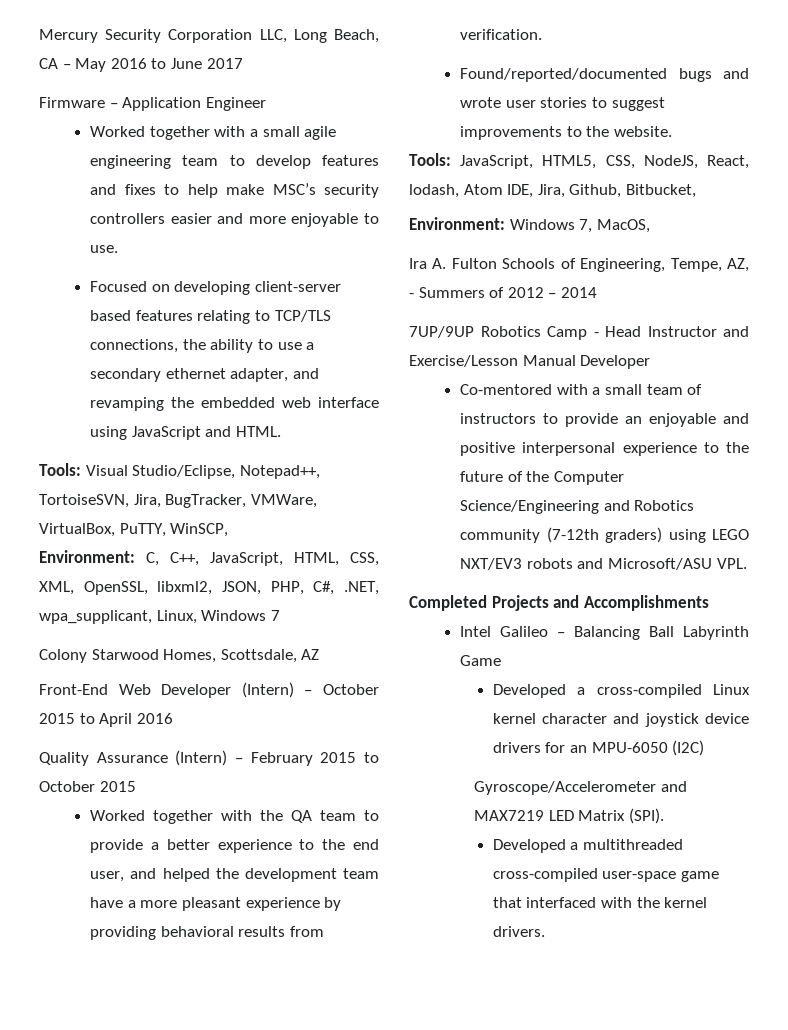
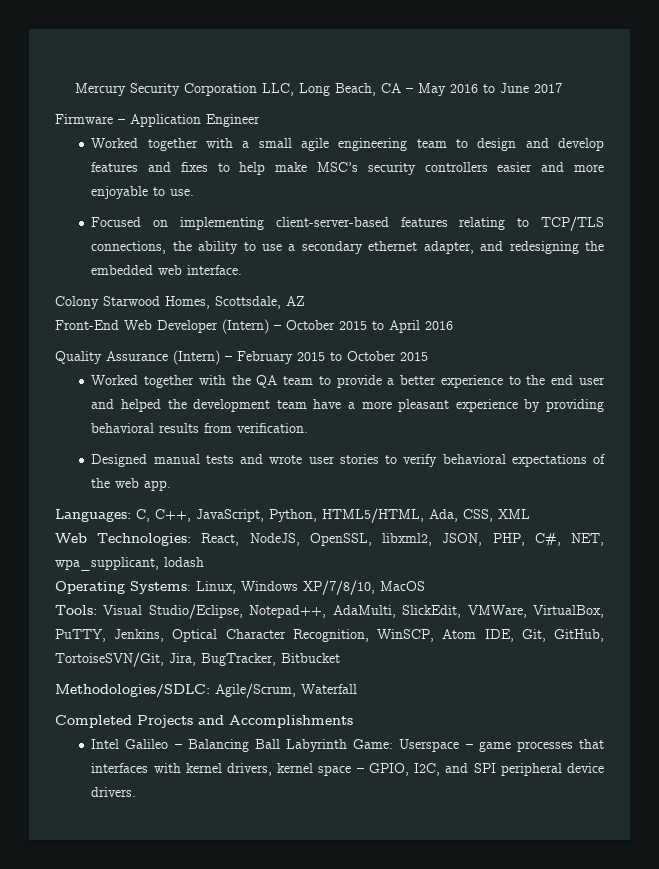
(245, 160) none -> [477,138,549,151] design and
[174,281,342,295] [90,310,132,321] developing client-server based -> [179,217,389,230] implementing client-server-based
[90,397,165,411] revamping -> [509,241,579,254] redesigning
[318,397,380,408] [90,426,282,440] [39,463,320,479] [39,494,317,508] [39,523,229,537] [39,550,379,566] [39,581,379,595] [39,610,280,624] interface using JavaScript and HTML. // Tools: Visual Studio/Eclipse, Notepad++, TortoiseSVN, Jira, BugTracker, VMWare, VirtualBox, PuTTY, WinSCP, // Environment: C, C++, JavaScript, HTML, CSS, XML, OpenSSL, libxml2, JSON, PHP, C#, .NET, wpa_supplicant, Linux, Windows 7 -> [187,265,243,275] interface.
[90,871,125,882] user, -> [579,377,606,385] user
[460,68,712,82] Found/reported/documented bugs -> [91,454,234,467] Designed manual tests
[611,97,665,111] [460,126,673,140] [409,153,749,169] [409,184,696,198] [409,217,650,233] [409,258,749,272] [409,287,597,298] [409,326,749,340] [409,355,651,369] [460,384,703,395] [460,413,749,427] [460,442,749,456] [460,471,625,485] [460,500,695,514] [460,527,749,543] [460,558,747,570] suggest improvements to the website. // Tools: JavaScript, HTML5, CSS, NodeJS, React, lodash, Atom IDE, Jira, Github, Bitbucket, // Environment: Windows 7, MacOS, // Ira A. Fulton Schools of Engineering, Tempe, AZ, - Summers of 2012 – 2014 // 7UP/9UP Robotics Camp - Head Instructor and Exercise/Lesson Manual Developer // Co-mentored with a small team of instructors to provide an enjoyable and positive interpersonal experience to the future of the Computer Science/Engineering and Robotics community (7-12th graders) using LEGO NXT/EV3 robots and Microsoft/ASU VPL. -> [403,454,606,467] [91,478,172,491] [55,508,530,523] [55,533,604,546] [55,557,204,571] [55,580,425,595] [55,604,604,619] [55,629,604,642] [55,652,340,667] [55,683,357,698] verify behavioral expectations of the web app. // Languages: C, C++, JavaScript, Python, HTML5/HTML, Ada, CSS, XML // Web Technologies: React, NodeJS, OpenSSL, libxml2, JSON, PHP, C#, NET, wpa_supplicant, lodash // Operating Systems: Linux, Windows XP/7/8/10, MacOS // Tools: Visual Studio/Eclipse, Notepad++, AdaMulti, SlickEdit, VMWare, VirtualBox, PuTTY, Jenkins, Optical Character Recognition, WinSCP, Atom IDE, Git, GitHub, TortoiseSVN/Git, Jira, BugTracker, Bitbucket // Methodologies/SDLC: Agile/Scrum, Waterfall
[460,655,502,666] [492,684,750,698] [492,713,749,727] [492,740,705,756] [474,781,687,795] [474,808,664,824] [492,839,684,853] [492,868,720,882] [492,897,708,908] Game // Developed a cross-compiled Linux kernel character and joystick device drivers for an MPU-6050 (I2C) // Gyroscope/Accelerometer and MAX7219 LED Matrix (SPI). // Developed a multithreaded cross-compiled user-space game that interfaced with the kernel -> [353,739,604,752] [91,763,604,776] Game: Userspace – game processes that interfaces with kernel drivers, kernel space – GPIO, I2C, and SPI peripheral device

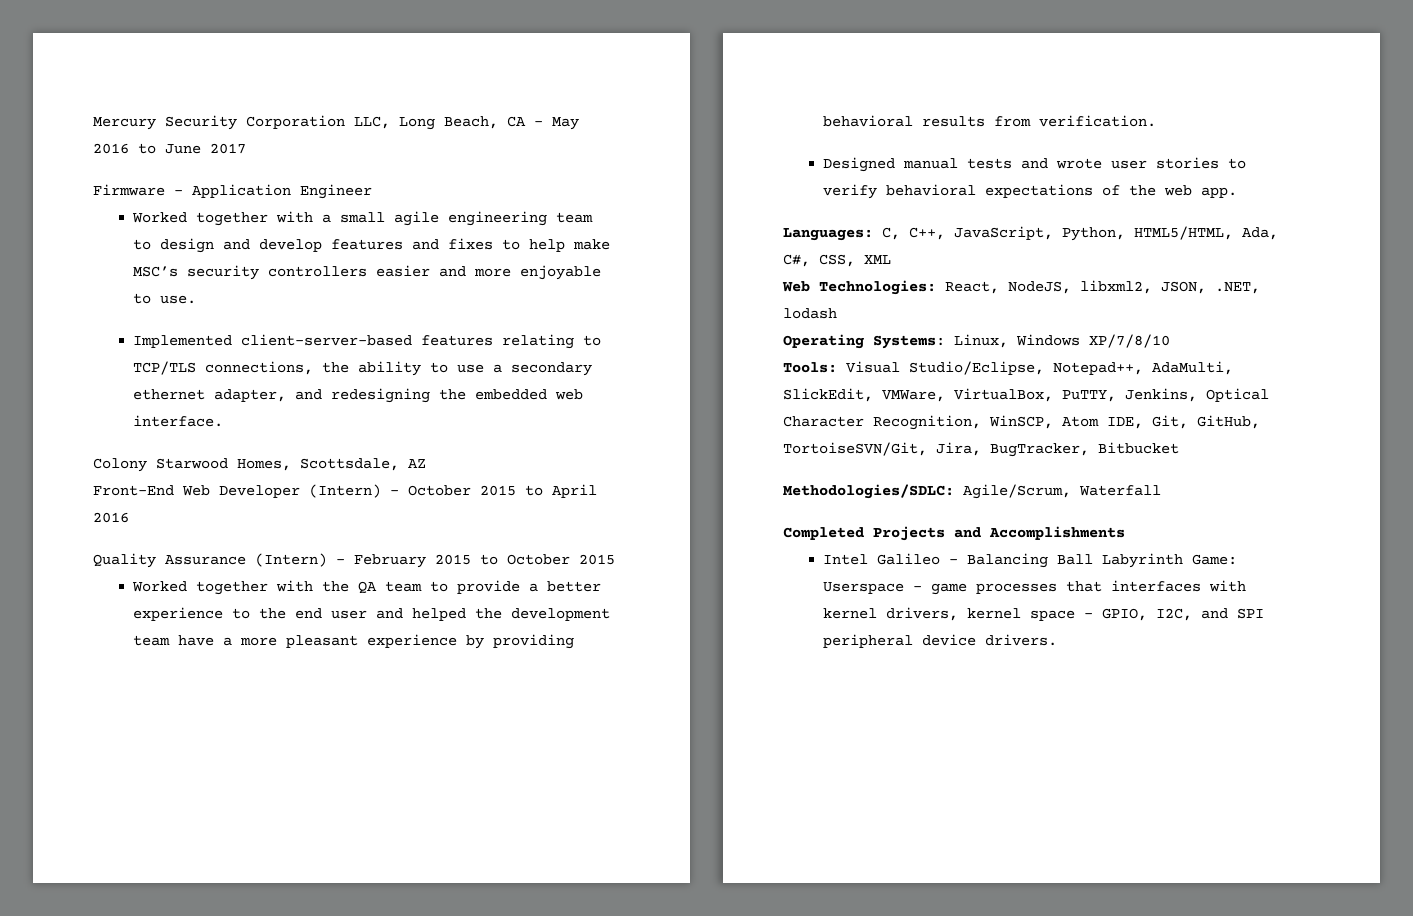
[91,217,264,230] Focused on implementing -> [132,335,232,348] Implemented
(458, 515) none -> [783,254,810,267] C#,
[309,533,372,546] OpenSSL, -> (1071, 287) none
[492,533,604,546] [55,557,159,571] PHP, C#, NET, wpa_supplicant, -> [1215,282,1260,294] .NET,
[303,580,425,595] XP/7/8/10, MacOS -> [1089,334,1170,348] XP/7/8/10

